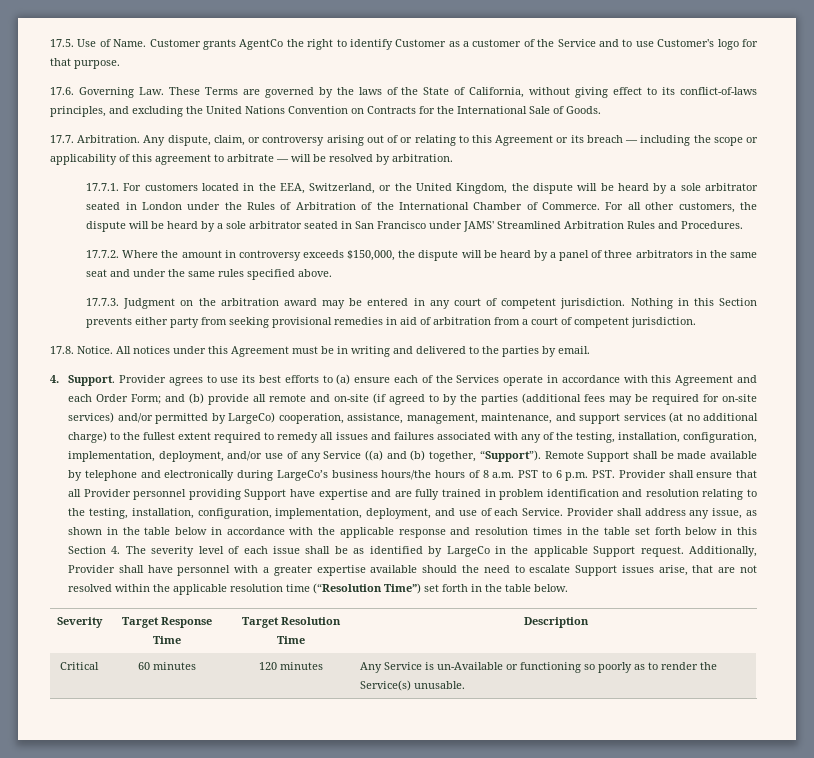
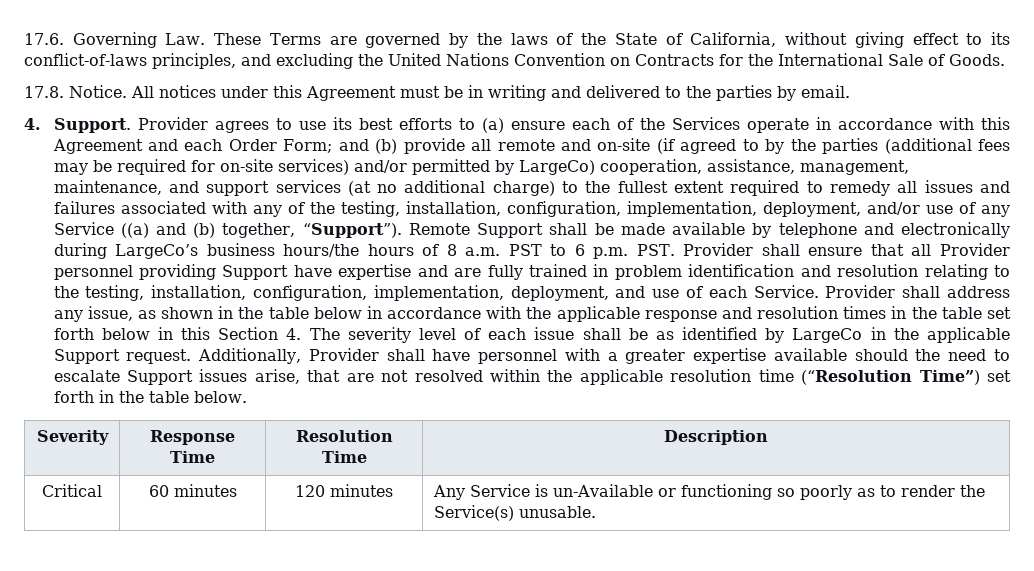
[50,39,758,50] [50,58,120,69] 17.5. Use of Name. Customer grants AgentCo the right to identify Customer as a customer of the Service and to use Customer's logo for that purpose. // -> (24, 39) none
[50,135,759,146] [50,154,453,165] [86,183,759,194] [86,202,757,213] [86,221,744,232] [86,250,757,261] [86,269,333,280] [86,298,757,309] [86,317,697,328] // 17.7. Arbitration. Any dispute, claim, or controversy arising out of or relating to this Agreement or its breach — including the scope or applicability of this agreement to arbitrate — will be resolved by arbitration. // 17.7.1. For customers located in the EEA, Switzerland, or the United Kingdom, the dispute will be heard by a sole arbitrator seated in London under the Rules of Arbitration of the International Chamber of Commerce. For all other customers, the dispute will be heard by a sole arbitrator seated in San Francisco under JAMS' Streamlined Arbitration Rules and Procedures. // 17.7.2. Where the amount in controversy exceeds $150,000, the dispute will be heard by a panel of three arbitrators in the same seat and under the same rules specified above. // 17.7.3. Judgment on the arbitration award may be entered in any court of competent jurisdiction. Nothing in this Section prevents either party from seeking provisional remedies in aid of arbitration from a court of competent jurisdiction. -> (1005, 60) none
[122,617,159,628] Target -> (109, 437) none
[241,617,279,628] Target -> (215, 457) none

